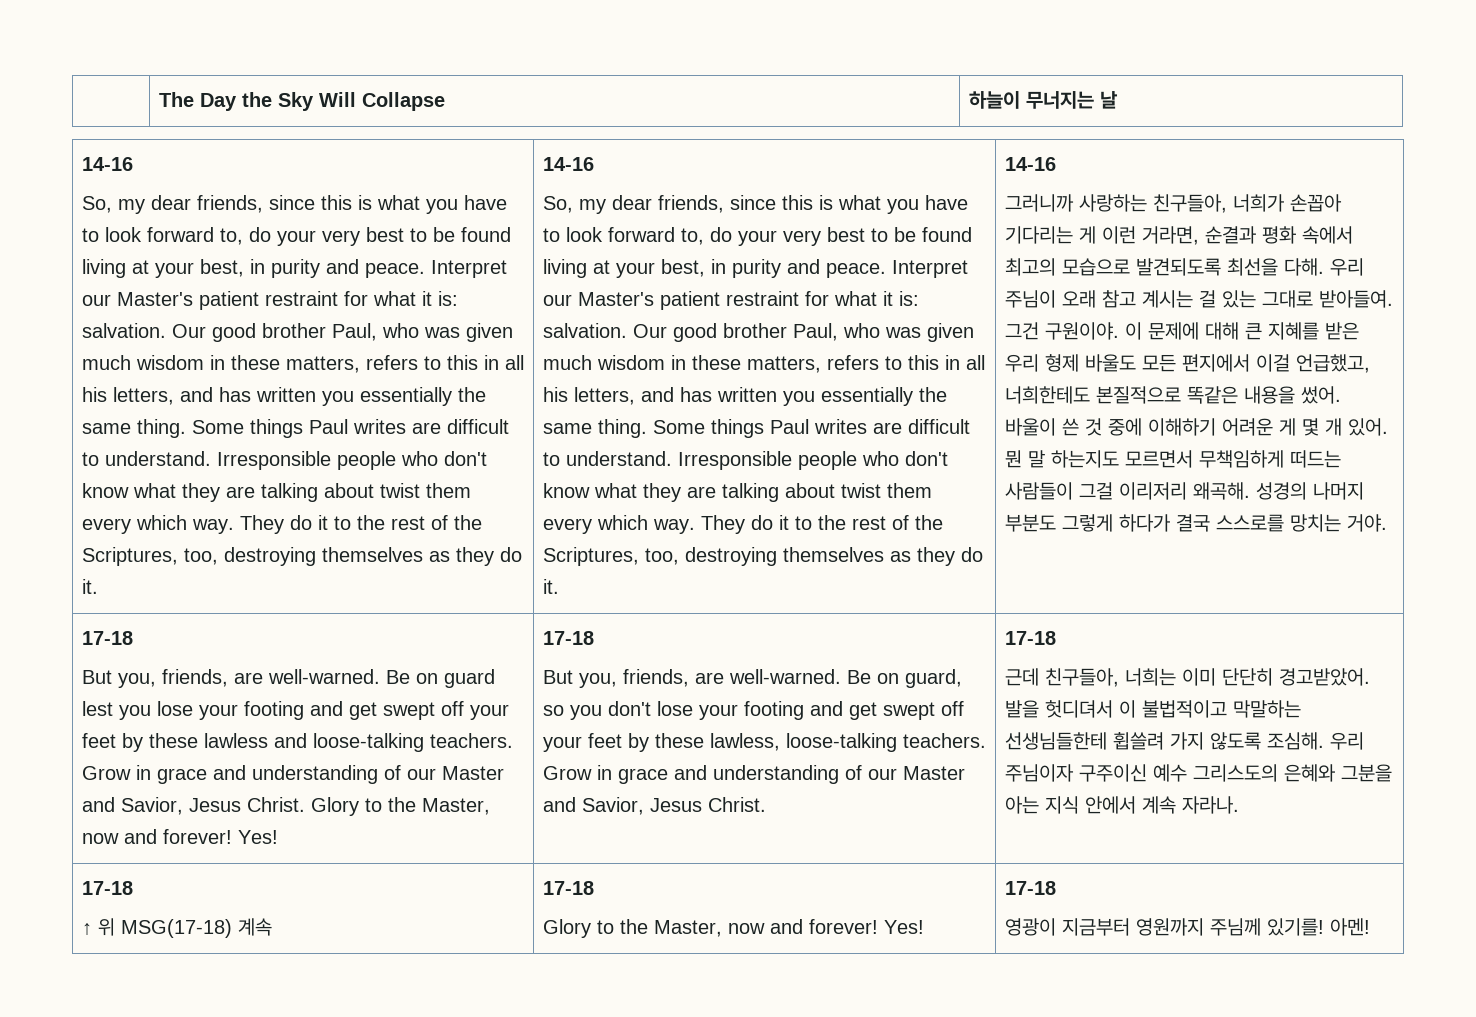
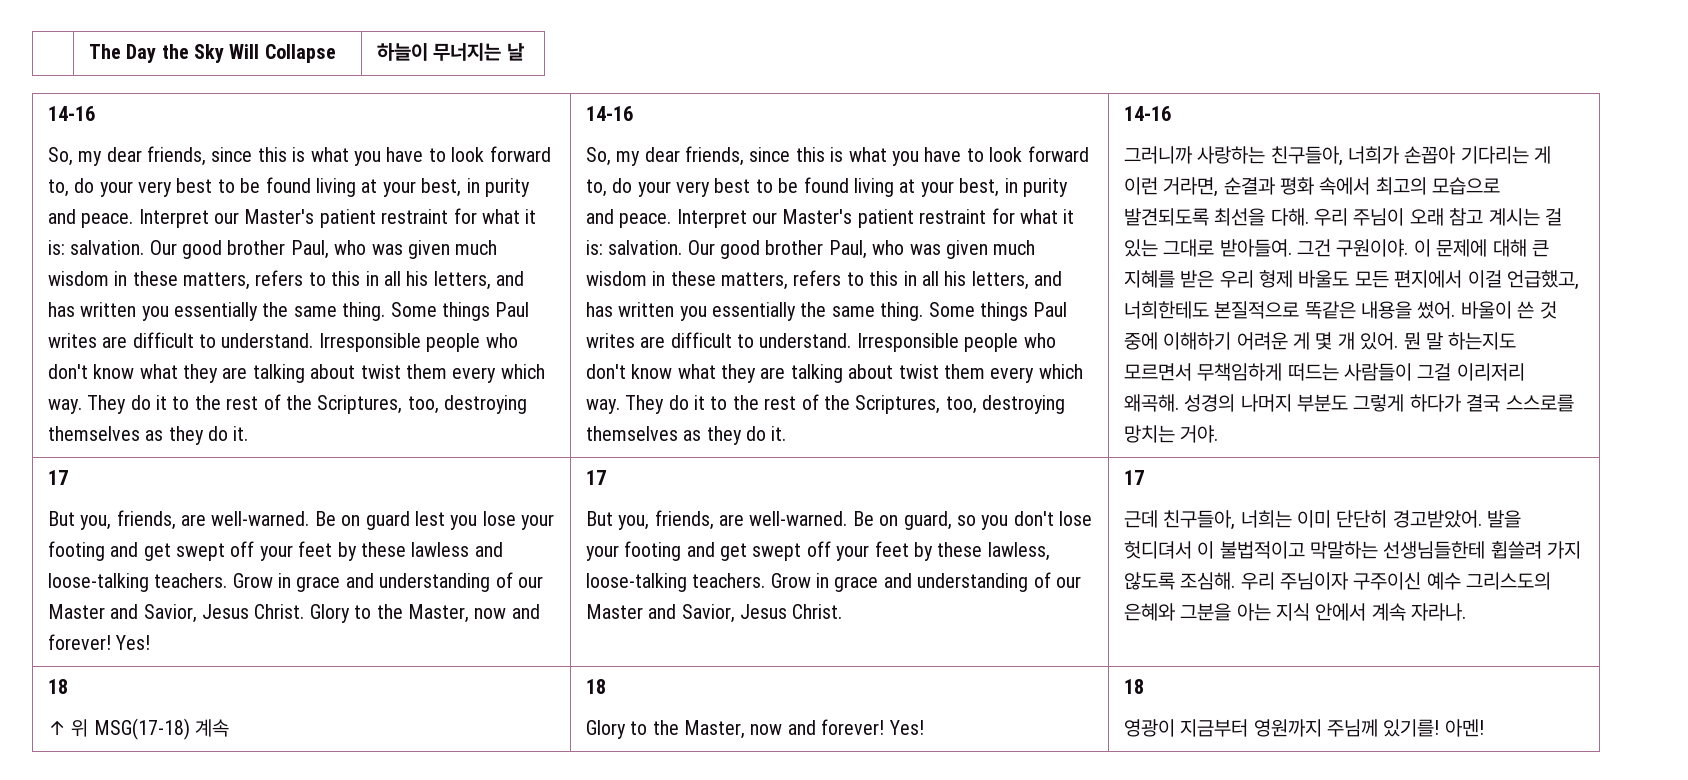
[81,631,133,645] 17-18 -> [47,470,68,485] 17
[542,631,594,645] 17-18 -> [585,470,606,485] 17
[1004,631,1056,645] 17-18 -> [1123,470,1144,485] 17
[81,881,133,895] 17-18 -> [47,679,68,694] 18
[542,881,594,895] [542,919,924,938] [1004,881,1056,895] 17-18 // Glory to the Master, now and forever! Yes! | 17-18 -> [585,679,606,694] [585,719,924,739] [1123,679,1144,694] 18 // Glory to the Master, now and forever! Yes! | 18

